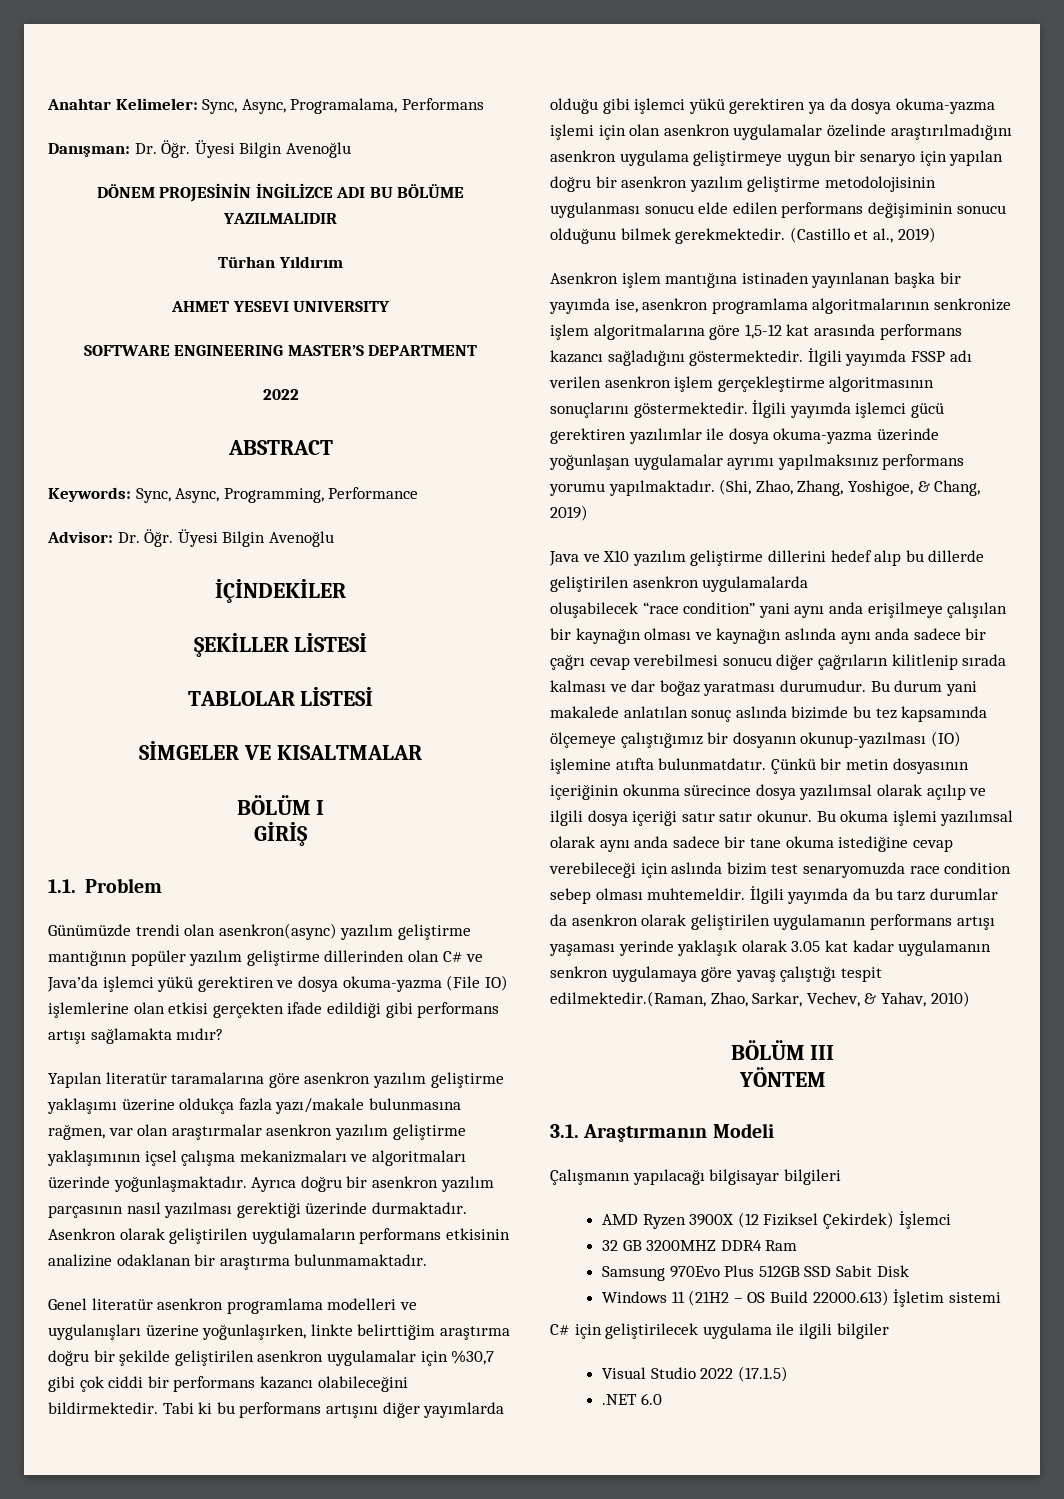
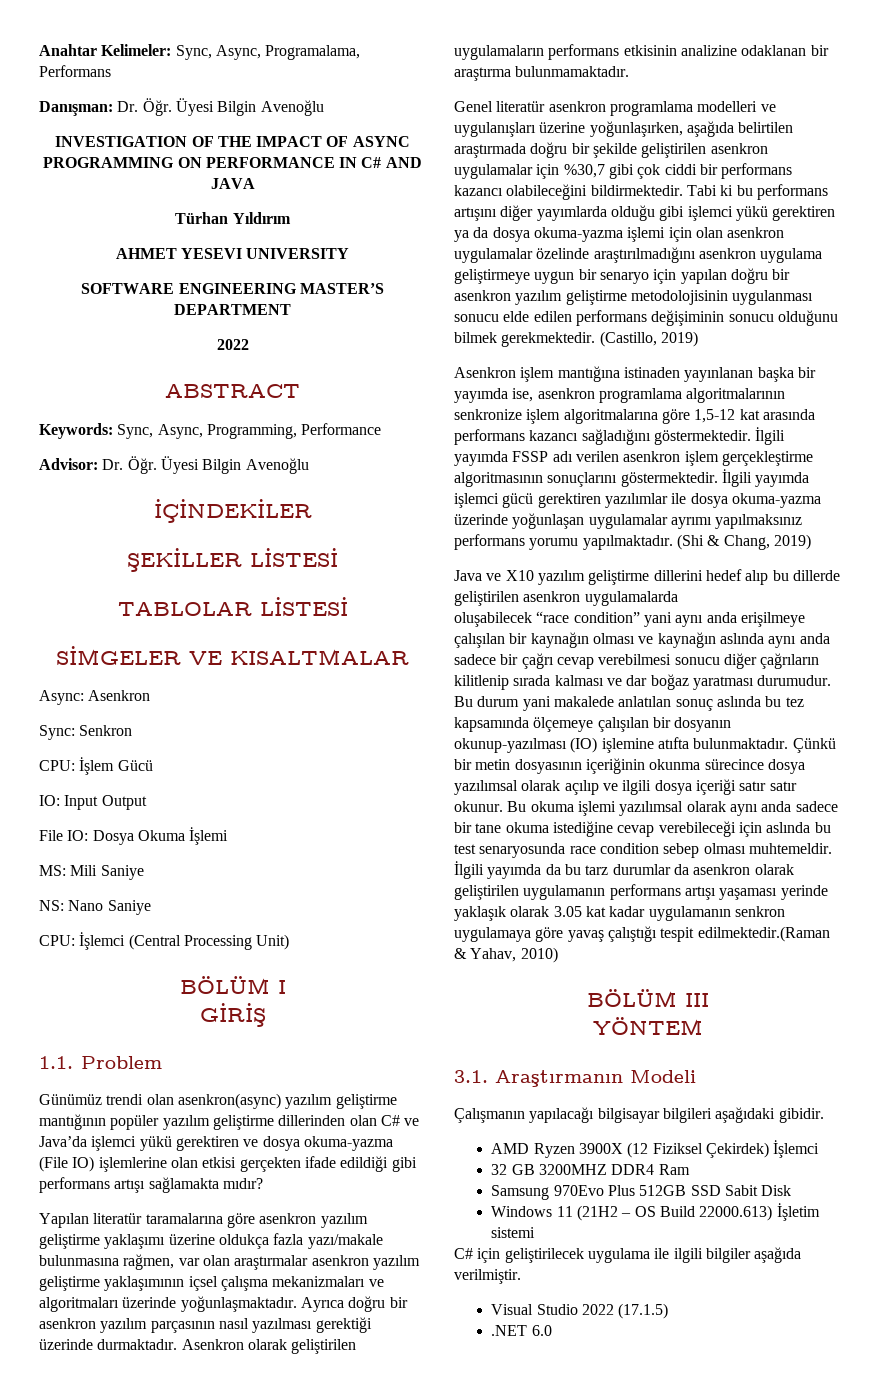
[96,183,465,202] [223,213,337,224] DÖNEM PROJESİNİN İNGİLİZCE ADI BU BÖLÜME YAZILMALIDIR -> [55,136,410,147] [43,157,422,168] [210,178,255,189] INVESTIGATION OF THE IMPACT OF ASYNC PROGRAMMING ON PERFORMANCE IN C# AND JAVA
(422, 752) none -> [39,690,151,705] [39,725,133,740] [39,757,153,775] [39,795,147,810] [39,827,229,845] [39,865,144,880] [39,900,151,915] [39,932,290,950] // Async: Asenkron // Sync: Senkron // CPU: İşlem Gücü // IO: Input Output // File IO: Dosya Okuma İşlemi // MS: Mili Saniye // NS: Nano Saniye // CPU: İşlemci (Central Processing Unit)
[48,924,131,937] Günümüzde -> [39,1094,102,1105] Günümüz
[310,1324,510,1340] linkte belirttiğim araştırma -> [686,121,794,137] [454,143,526,158] aşağıda belirtilen araştırmada
[789,227,893,243] (Castillo et al., -> [599,331,657,347] (Castillo,
[719,479,913,496] (Shi, Zhao, Zhang, Yoshigoe, -> [676,534,704,550] (Shi
[791,706,849,719] bizimde -> (761, 701) none
[620,732,703,748] çalıştığımız -> [597,717,649,732] çalışılan
[658,758,767,770] bulunmatdatır. -> [693,738,789,749] bulunmaktadır.
[726,862,905,878] bizim test senaryomuzda -> [814,822,831,833] [454,843,566,858] bu test senaryosunda
[550,991,860,1007] edilmektedir.(Raman, Zhao, Sarkar, Vechev, -> [697,926,830,942] edilmektedir.(Raman
(841, 1177) none -> [715,1107,824,1123] aşağıdaki gibidir.
(889, 1331) none -> [754,1247,802,1263] [454,1269,521,1284] aşağıda verilmiştir.

